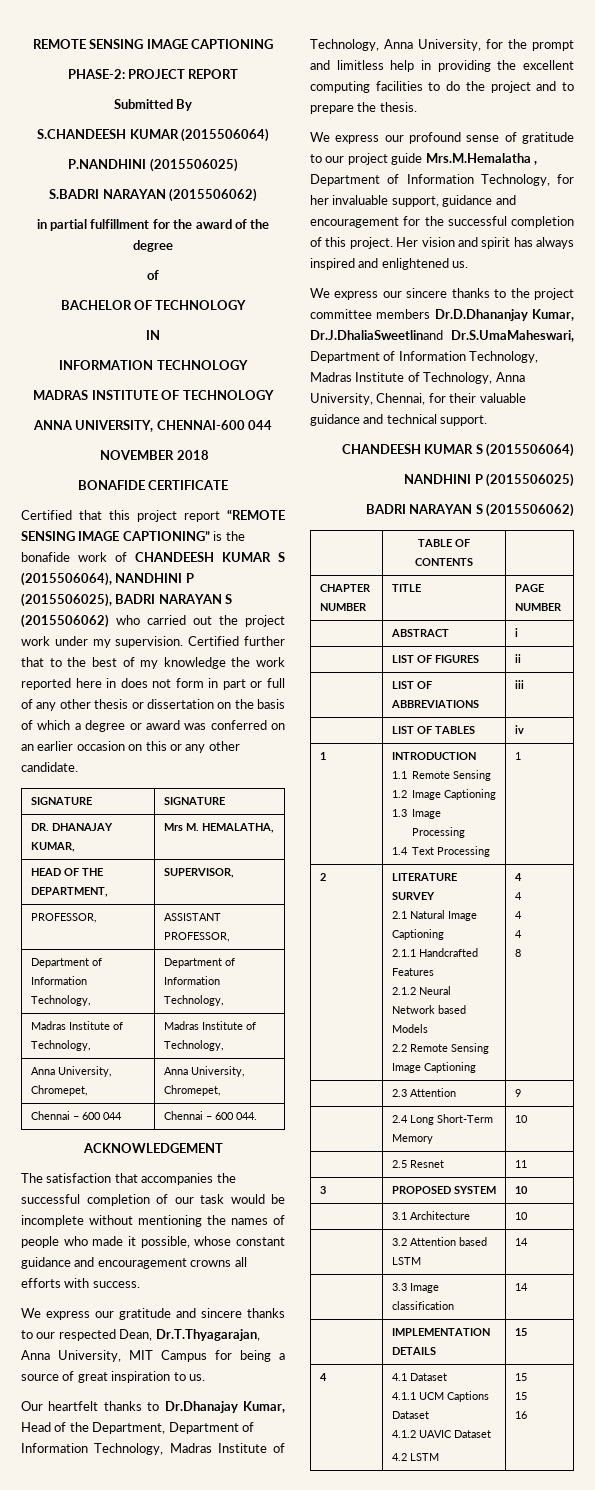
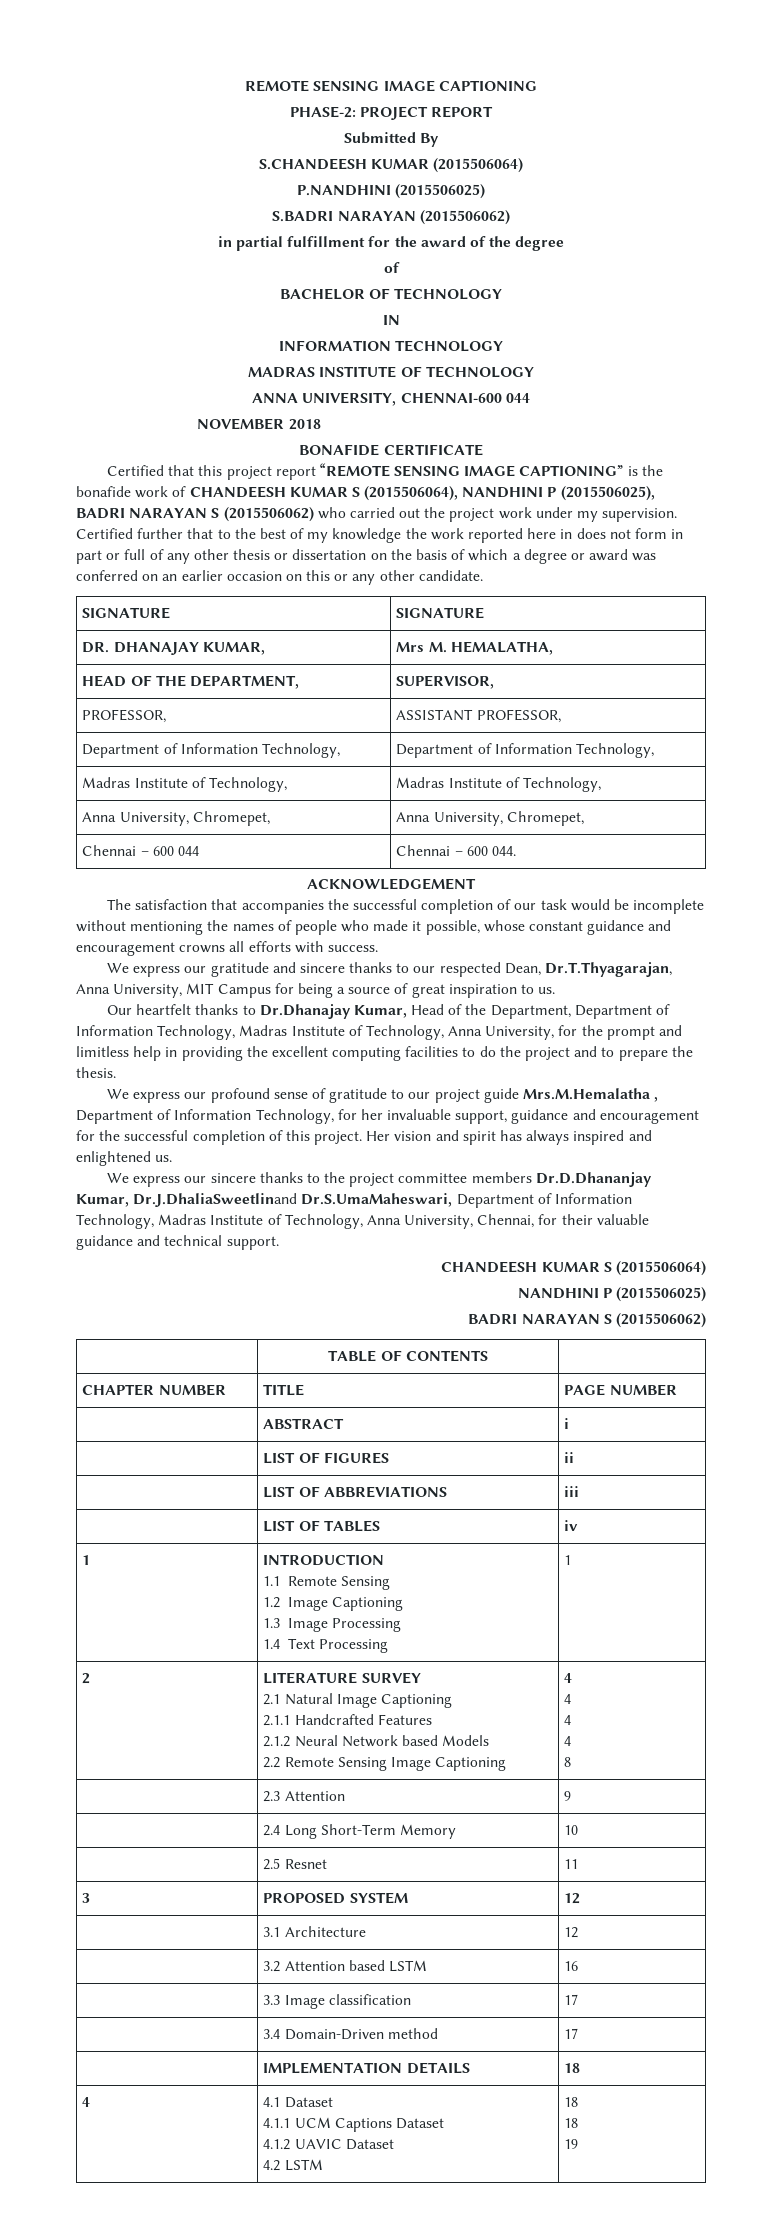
[514,1186,528,1194] 10 -> [564,1893,581,1904] 12
[514,1212,528,1220] 10 -> [564,1927,579,1938] 12
[514,1238,528,1246] 14 -> [564,1961,579,1971] 16
[514,1283,528,1291] 14 -> [564,1994,579,2005] [263,2028,438,2040] [564,2028,579,2039] 17 // | 3.4 Domain-Driven method | 17
[514,1328,527,1336] 15 -> [564,2063,581,2073] 18
[514,1373,527,1381] [514,1392,527,1400] [514,1411,527,1419] 15 // 15 // 16 -> [564,2097,579,2107] [564,2118,579,2128] [564,2139,579,2149] 18 // 18 // 19

